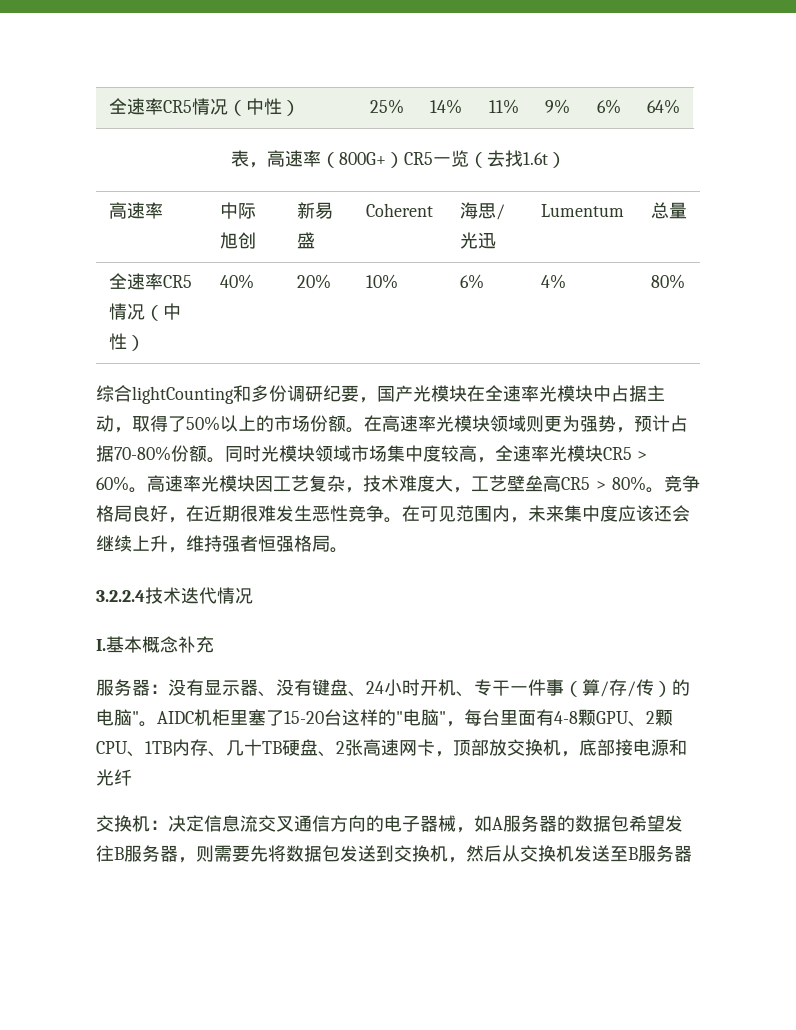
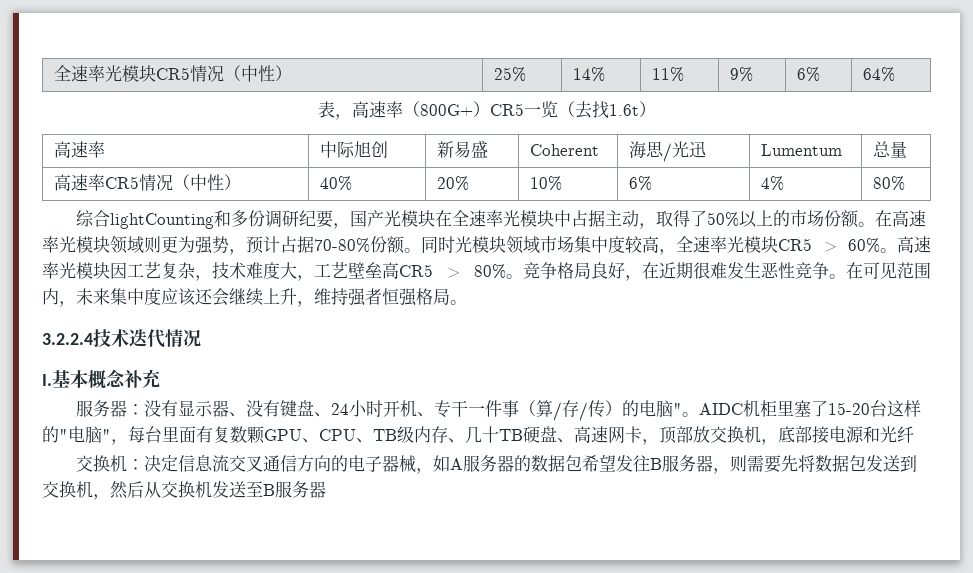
[108,98,163,115] 全速率 -> [54,65,157,82] 全速率光模块
[108,273,127,289] 全 -> [54,174,72,191] 高
[554,711,578,724] 4-8 -> [213,426,247,443] 复数
[646,709,673,726] [96,741,172,757] 2颗CPU、1TB -> [319,426,414,443] CPU、TB级
[336,739,363,756] 2张 -> (574, 440) none

